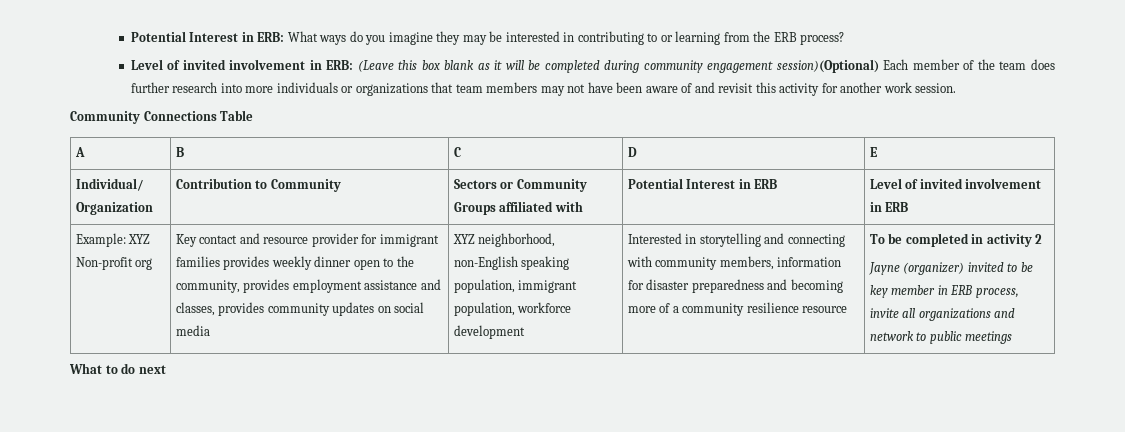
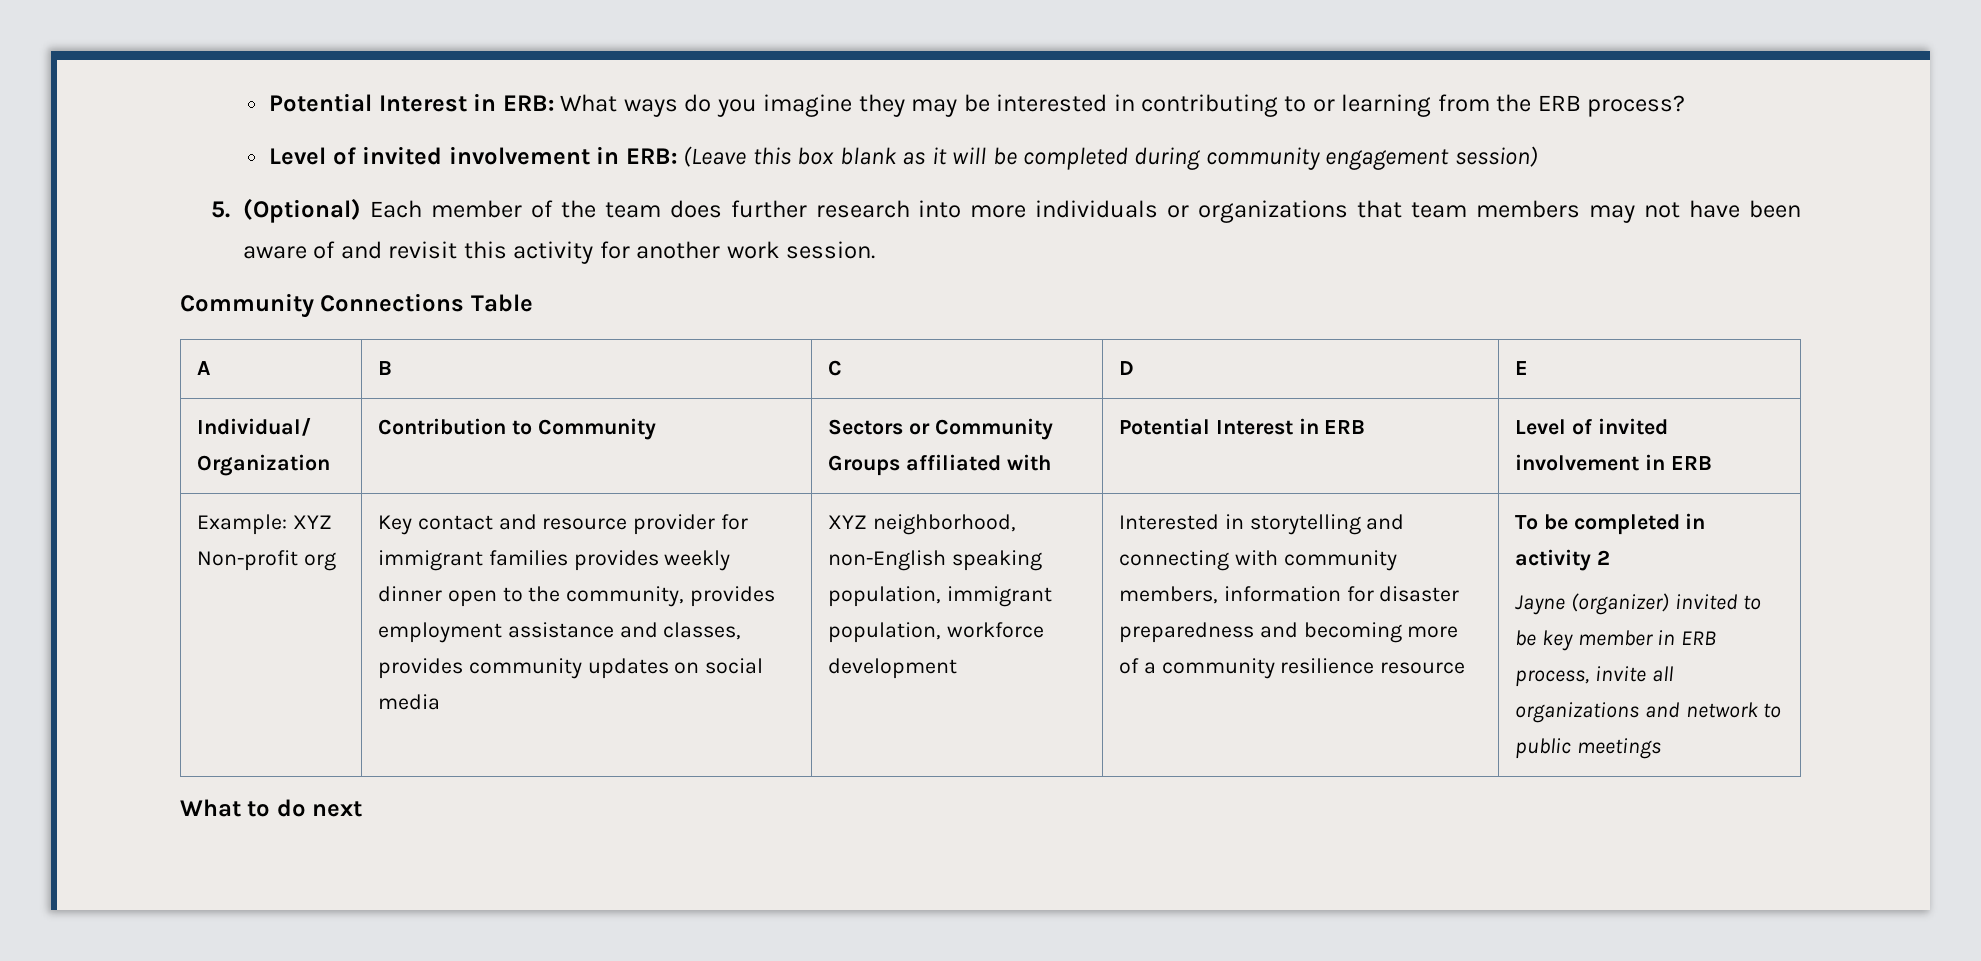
[776,59,879,73] session)(Optional) -> [1454,146,1538,167] [211,198,361,223] session) // 5. (Optional)

